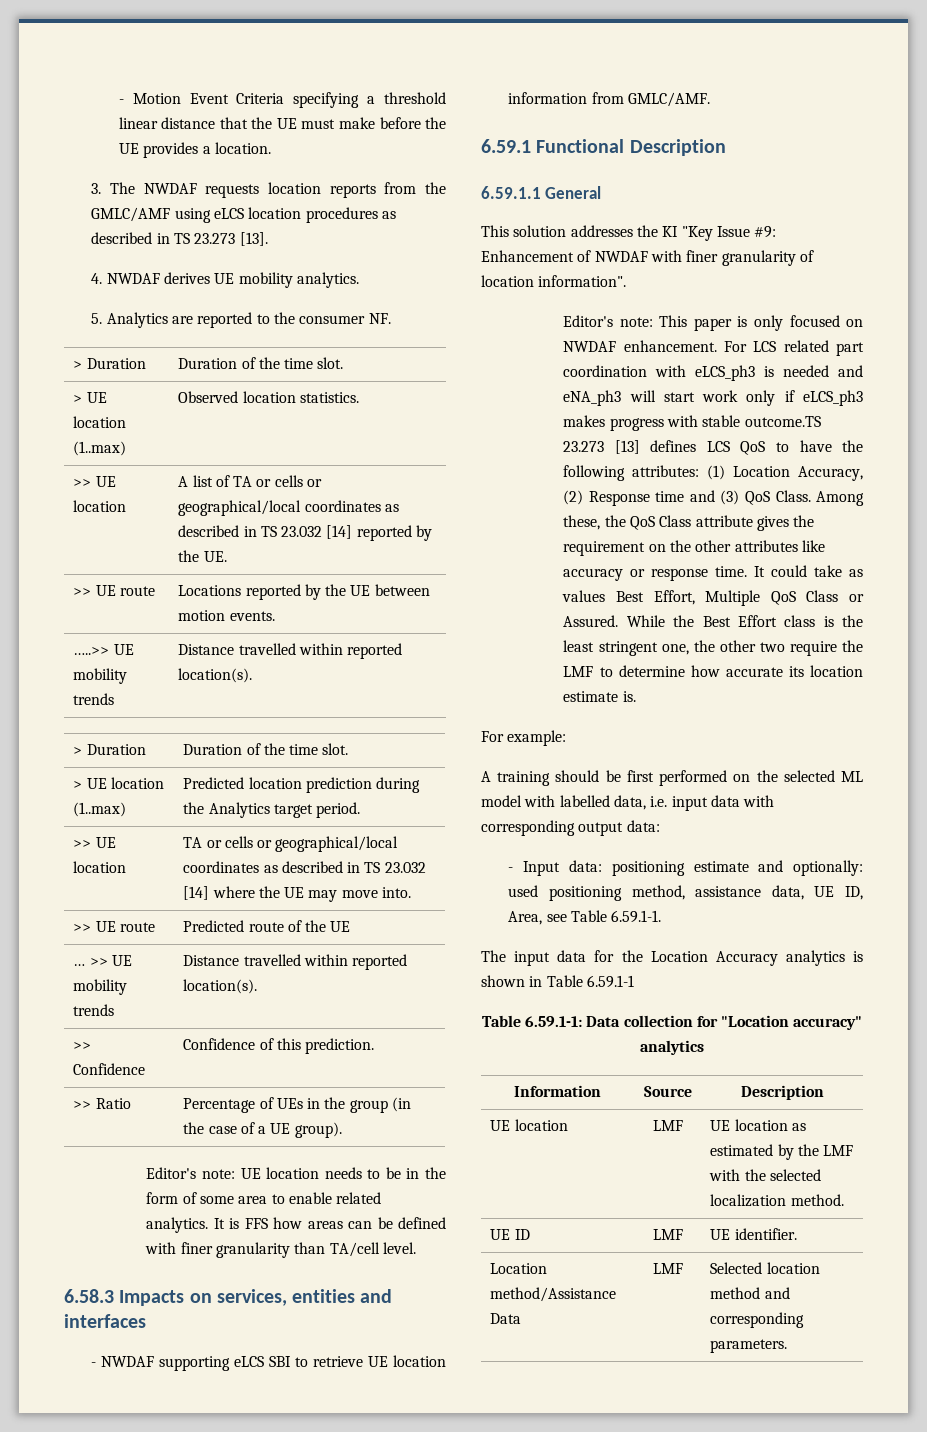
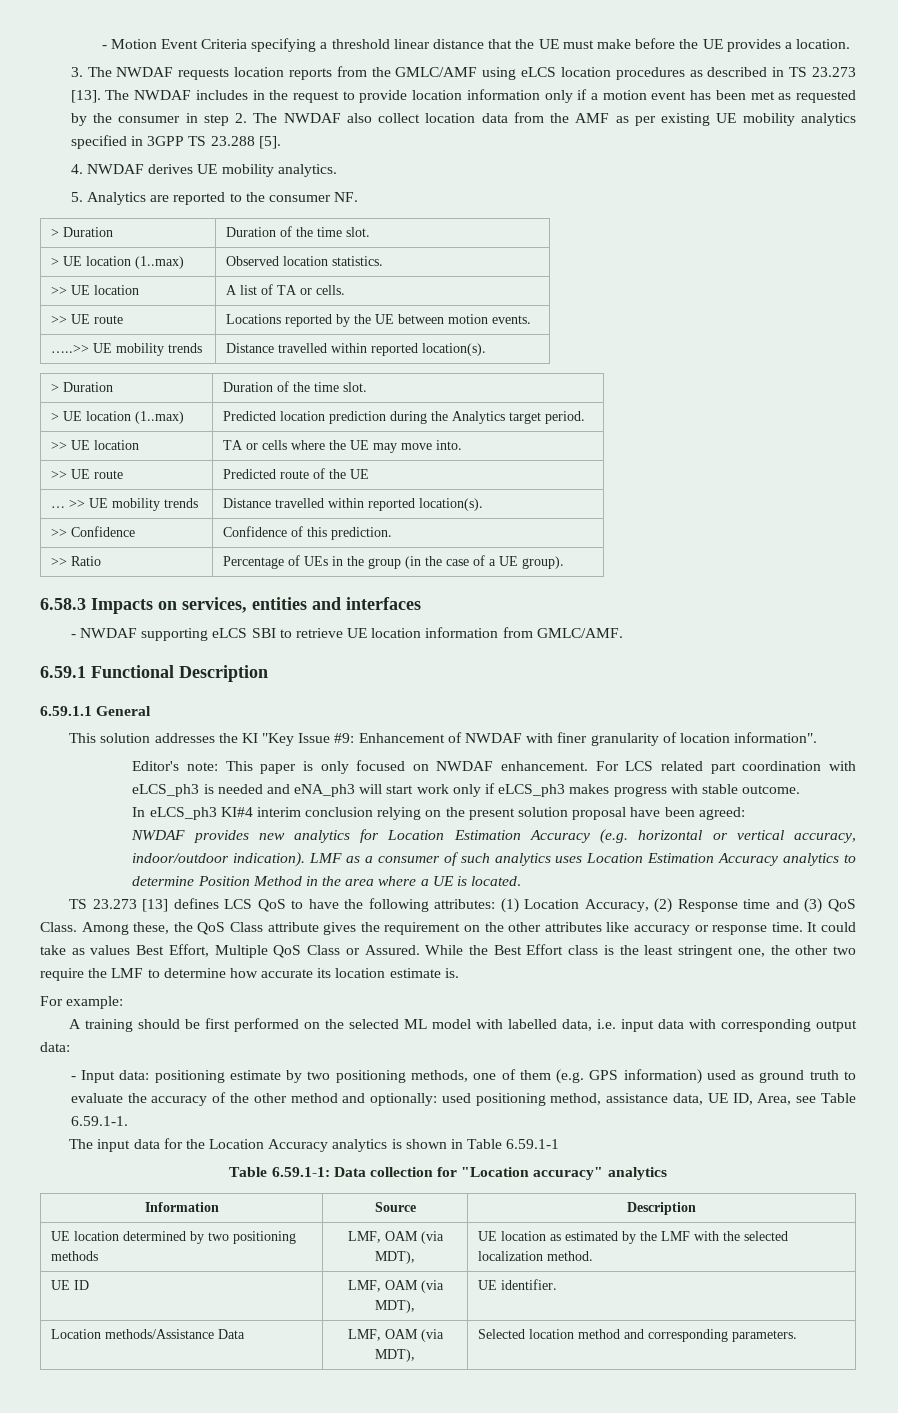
(268, 239) none -> [105,89,857,103] [70,112,856,126] [70,135,281,149] The NWDAF includes in the request to provide location information only if a motion event has been met as requested by the consumer in step 2. The NWDAF also collect location data from the AMF as per existing UE mobility analytics specified in 3GPP TS 23.288 [5].
[274,475,323,487] [178,500,399,516] [178,525,433,541] [178,550,227,562] cells or geographical/local coordinates as described in TS 23.032 [14] reported by the UE. -> [315,285,345,295] cells.
[257,836,399,852] [183,861,426,873] [183,886,210,900] or geographical/local coordinates as described in TS 23.032 [14] -> (287, 445) none
[146,1167,446,1179] [146,1192,382,1204] [146,1217,446,1233] [145,1242,417,1258] // Editor's note: UE location needs to be in the form of some area to enable related analytics. It is FFS how areas can be defined with finer granularity than TA/cell level. -> (564, 562) none
[744,416,821,427] outcome.TS -> [742,785,801,794] [132,807,745,820] [131,829,856,844] [132,852,857,867] [132,876,522,886] [69,899,88,909] outcome. // In eLCS_ph3 KI#4 interim conclusion relying on the present solution proposal have been agreed: // NWDAF provides new analytics for Location Estimation Accuracy (e.g. horizontal or vertical accuracy, indoor/outdoor indication). LMF as a consumer of such analytics uses Location Estimation Accuracy analytics to determine Position Method in the area where a UE is located. // TS
(749, 866) none -> [286,1069,856,1084] [70,1092,338,1106] by two positioning methods, one of them (e.g. GPS information) used as ground truth to evaluate the accuracy of the other method
[652,1120,683,1131] | LMF -> [122,1231,296,1244] [50,1251,98,1261] [347,1231,444,1244] [375,1251,415,1264] determined by two positioning methods | LMF, OAM (via MDT),
[652,1229,683,1240] LMF -> [347,1280,444,1293] [375,1300,415,1313] LMF, OAM (via MDT),
[490,1287,617,1302] method/Assistance -> [104,1329,214,1339] methods/Assistance
[652,1263,683,1274] LMF -> [347,1329,444,1342] [375,1349,415,1362] LMF, OAM (via MDT),

